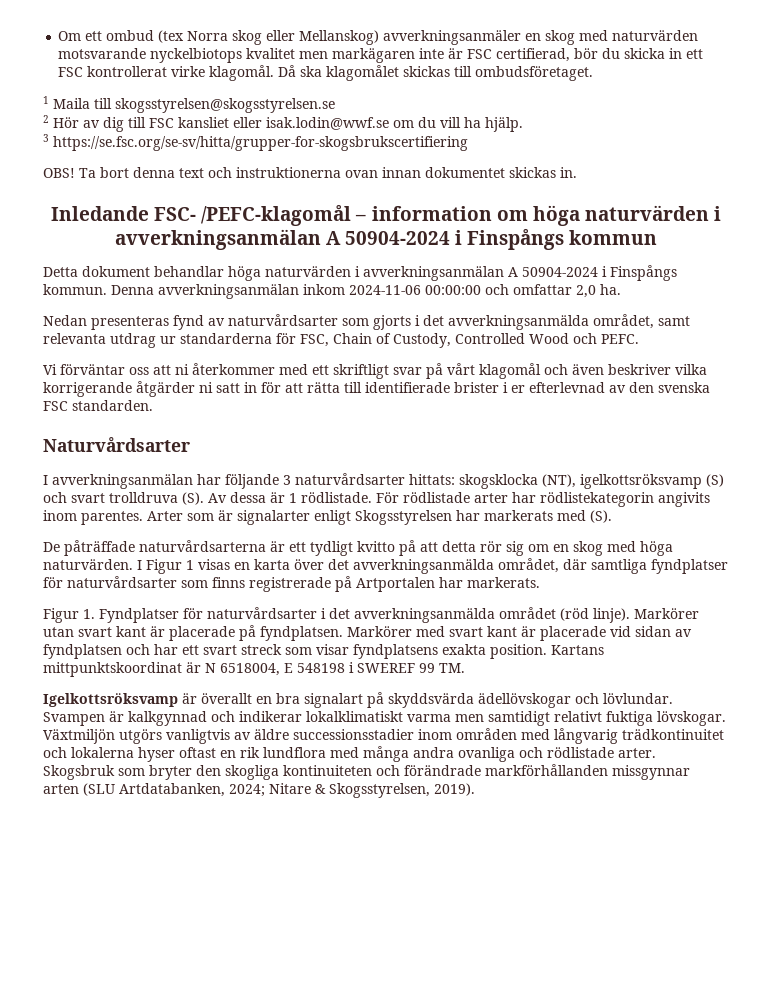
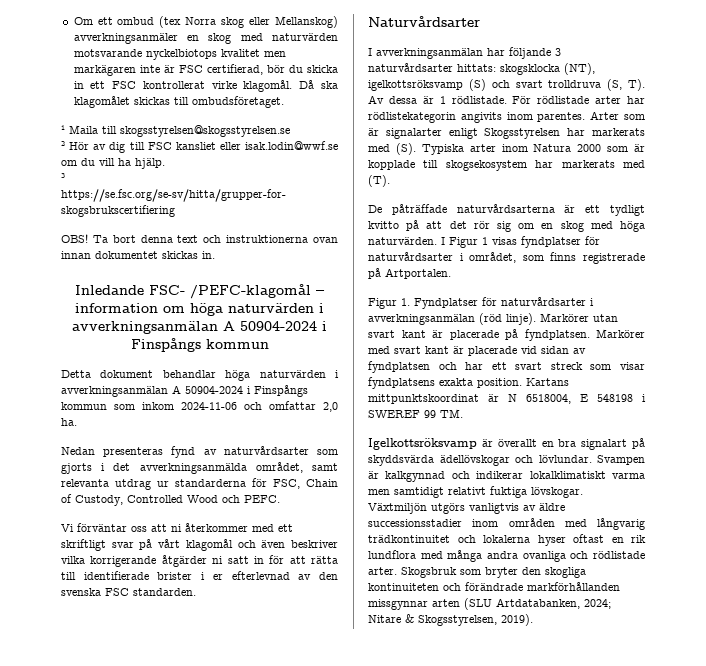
[43,284,299,299] kommun. Denna avverkningsanmälan -> [61,402,135,410] kommun som
[425,285,481,295] 00:00:00 -> (237, 406) none
[182,492,204,505] (S). -> [607,79,645,91] (S, T).
(612, 516) none -> [421,144,645,155] [368,160,645,171] [368,175,390,187] Typiska arter inom Natura 2000 som är kopplade till skogsekosystem har markerats med (T).
[442,541,476,552] detta -> [449,221,467,229] det
[234,558,647,574] en karta över det avverkningsanmälda området, där samtliga -> (517, 241) none
(177, 582) none -> [459,252,517,263] i området,
[356,577,540,592] Artportalen har markerats. -> [385,268,451,279] Artportalen.
[329,607,556,623] det avverkningsanmälda området -> [368,314,475,325] avverkningsanmälan

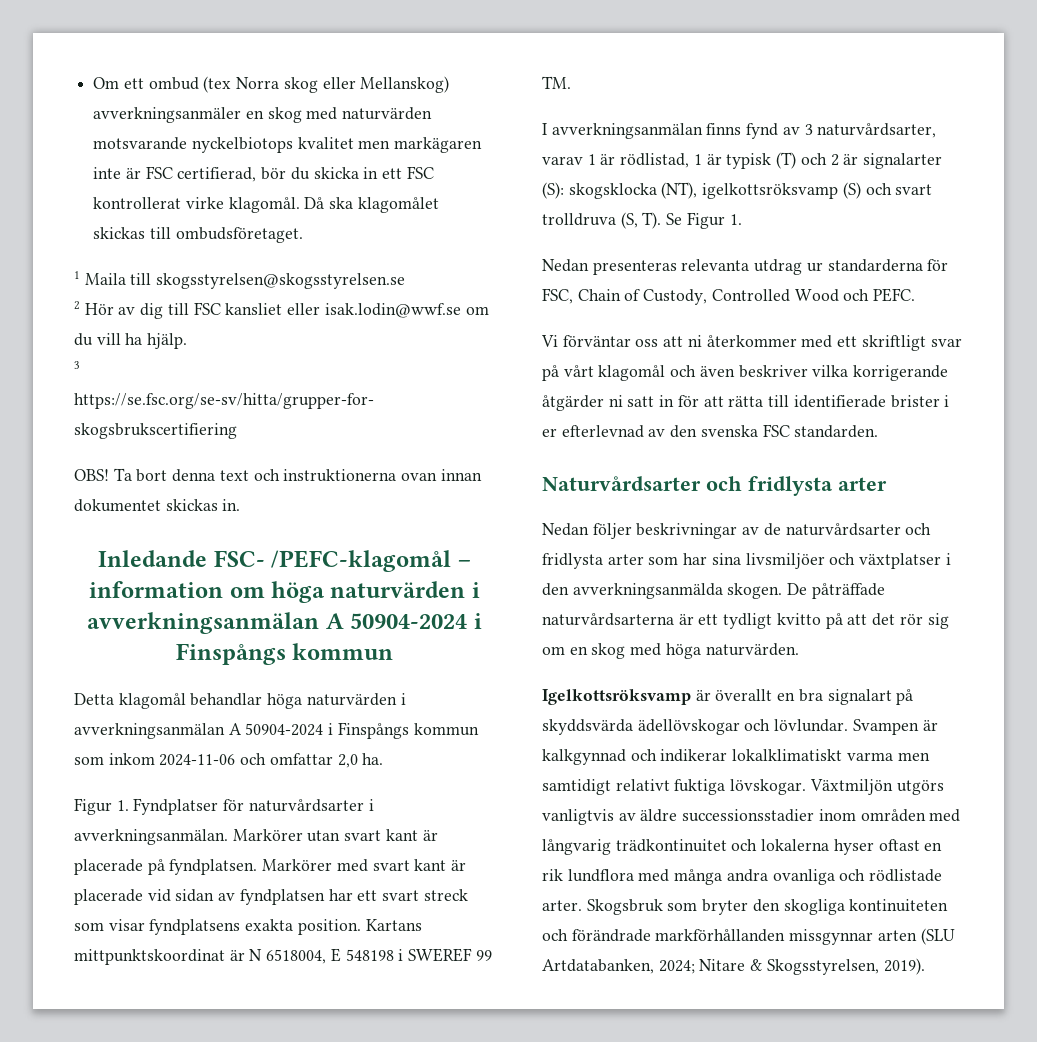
[100,370,154,378] dokument -> [118,693,186,709] klagomål
[61,446,338,458] [61,462,338,474] Nedan presenteras fynd av naturvårdsarter som gjorts i det avverkningsanmälda området, samt -> [74,798,374,815] [74,829,438,845] [74,859,467,875] [74,889,468,905] [74,919,422,935] [74,948,492,965] [542,76,571,89] [542,123,937,139] [542,152,942,169] [542,182,933,199] [542,212,742,229] [542,259,677,275] Figur 1. Fyndplatser för naturvårdsarter i avverkningsanmälan. Markörer utan svart kant är placerade på fyndplatsen. Markörer med svart kant är placerade vid sidan av fyndplatsen har ett svart streck som visar fyndplatsens exakta position. Kartans mittpunktskoordinat är N 6518004, E 548198 i SWEREF 99 TM. // I avverkningsanmälan finns fynd av 3 naturvårdsarter, varav 1 är rödlistad, 1 är typisk (T) och 2 är signalarter (S): skogsklocka (NT), igelkottsröksvamp (S) och svart trolldruva (S, T). Se Figur 1. // Nedan presenteras
[368,47,561,59] [368,63,595,75] [368,79,645,91] [368,95,645,104] [368,111,645,123] [368,128,645,139] [368,143,645,155] [368,160,645,171] [368,175,390,187] // I avverkningsanmälan har följande 3 naturvårdsarter hittats: skogsklocka (NT), igelkottsröksvamp (S) och svart trolldruva (S, T). Av dessa är 1 rödlistade. För rödlistade arter har rödlistekategorin angivits inom parentes. Arter som är signalarter enligt Skogsstyrelsen har markerats med (S). Typiska arter inom Natura 2000 som är kopplade till skogsekosystem har markerats med (T). // -> [706,476,887,496] [542,523,932,539] [542,553,951,569] [542,583,783,599] och fridlysta arter // Nedan följer beskrivningar av de naturvårdsarter och fridlysta arter som har sina livsmiljöer och växtplatser i den avverkningsanmälda skogen.
[441,236,600,248] [368,252,645,264] [368,268,451,279] [368,297,594,309] [368,313,618,325] [368,329,645,341] [368,346,586,356] [368,361,645,373] [368,377,569,389] [368,394,646,404] [368,409,463,418] I Figur 1 visas fyndplatser för naturvårdsarter i området, som finns registrerade på Artportalen. // Figur 1. Fyndplatser för naturvårdsarter i avverkningsanmälan (röd linje). Markörer utan svart kant är placerade på fyndplatsen. Markörer med svart kant är placerade vid sidan av fyndplatsen och har ett svart streck som visar fyndplatsens exakta position. Kartans mittpunktskoordinat är N 6518004, E 548198 i SWEREF 99 TM. -> (799, 649) none

